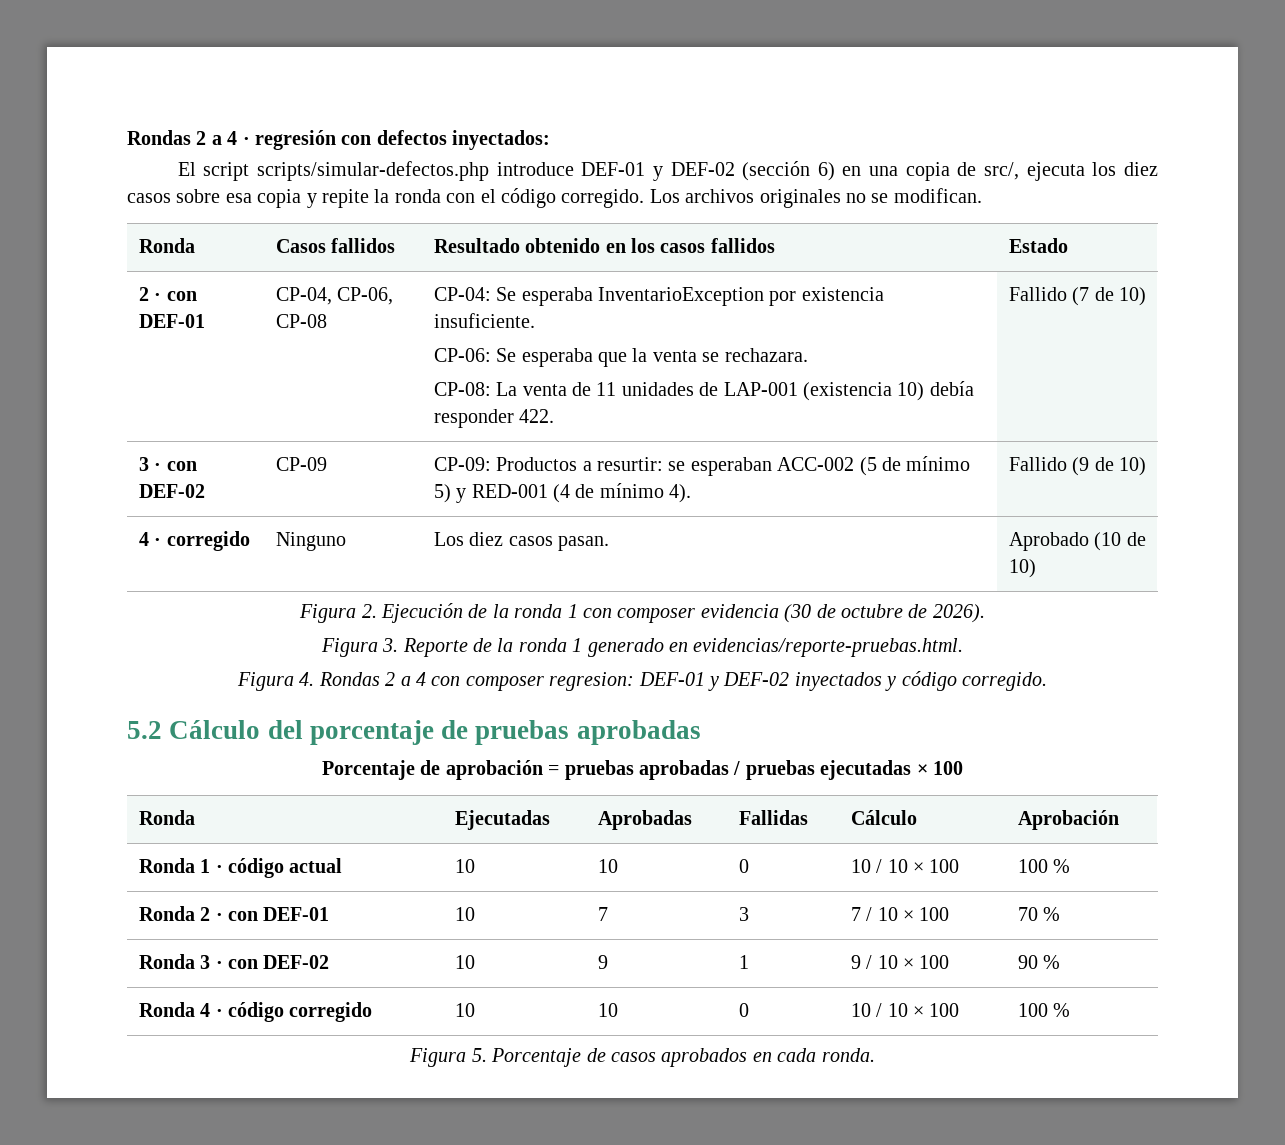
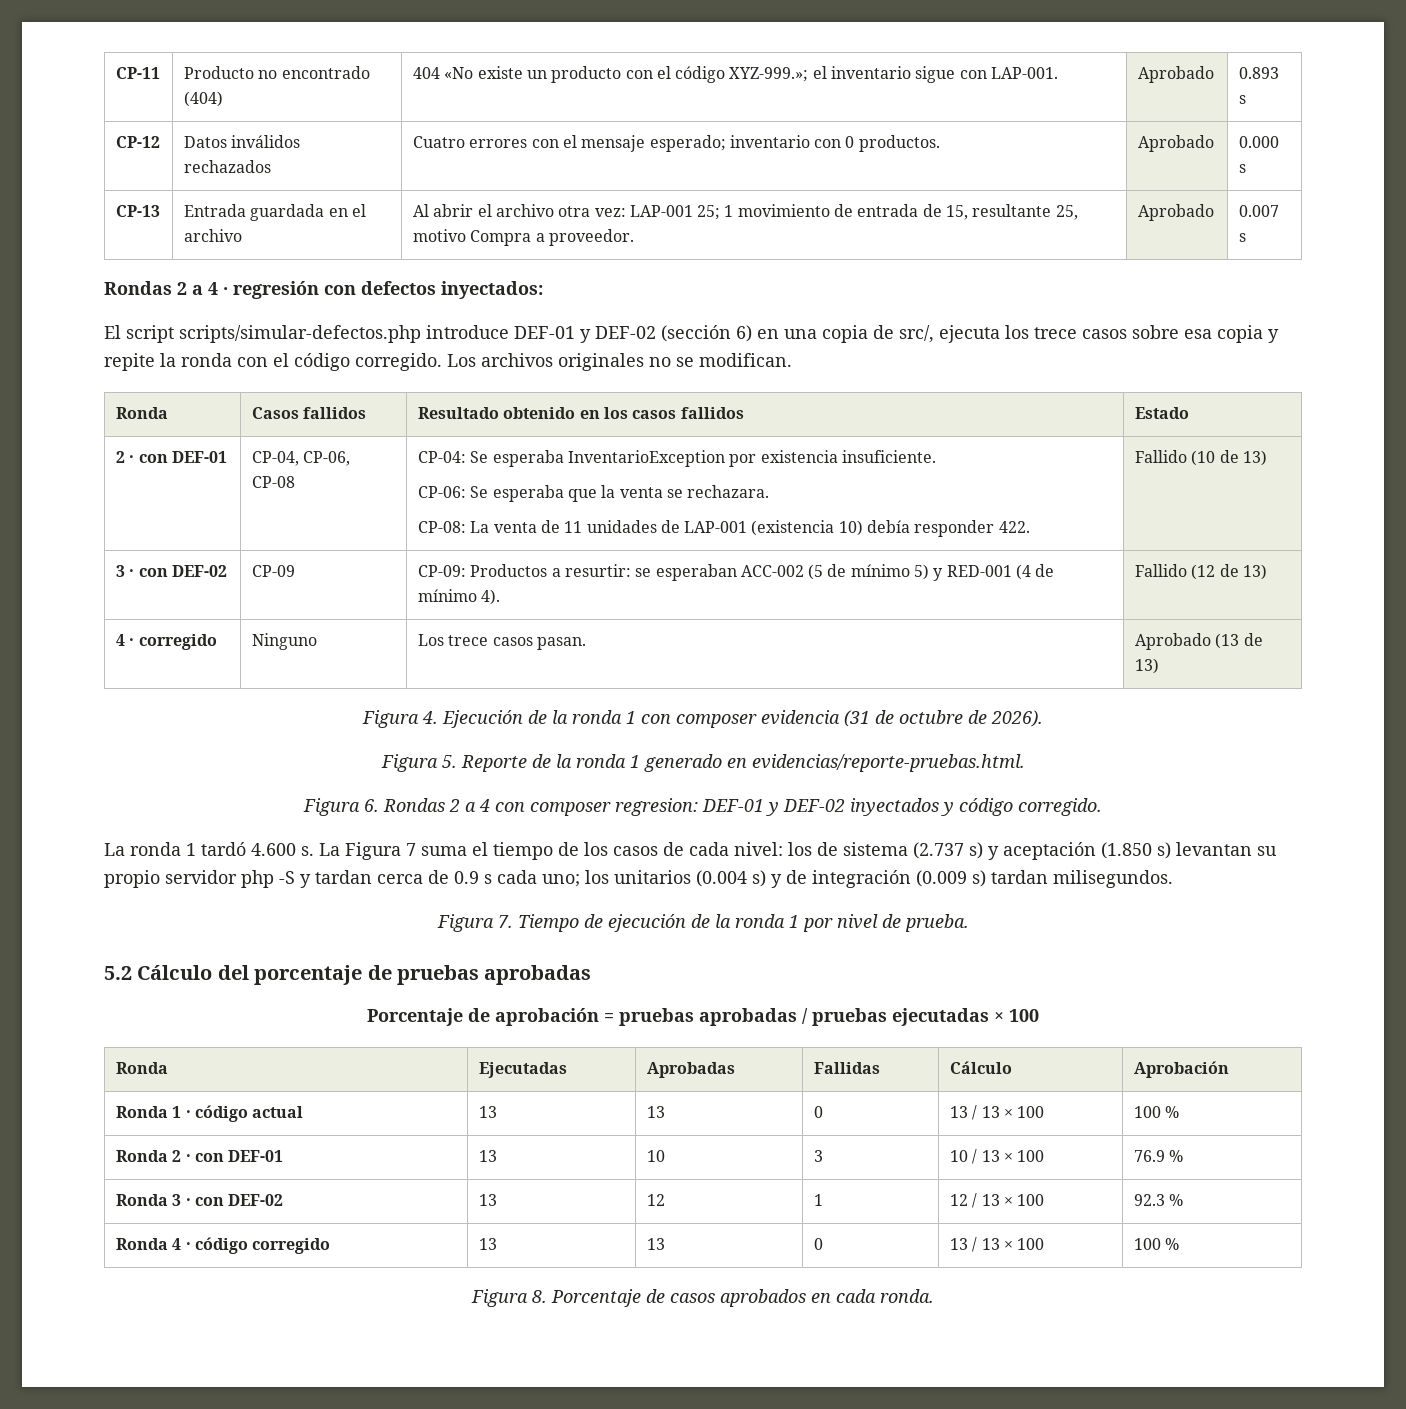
(127, 137) none -> [115,67,160,79] [183,66,370,79] [183,91,223,107] [412,66,1059,83] [1137,66,1214,83] [1238,67,1279,79] [1238,95,1246,104] [115,136,160,148] [183,135,301,148] [183,160,271,173] [412,135,940,152] [1137,135,1214,152] [1238,136,1279,148] [1238,164,1246,173] [115,205,160,217] [183,204,366,221] [183,229,242,242] [412,204,1078,220] [412,229,634,246] [1137,204,1214,221] [1238,205,1279,217] [1238,233,1246,242] CP-11 | Producto no encontrado (404) | 404 «No existe un producto con el código XYZ-999.»; el inventario sigue con LAP-001. | Aprobado | 0.893 s // CP-12 | Datos inválidos rechazados | Cuatro errores con el mensaje esperado; inventario con 0 productos. | Aprobado | 0.000 s // CP-13 | Entrada guardada en el archivo | Al abrir el archivo otra vez: LAP-001 25; 1 movimiento de entrada de 15, resultante 25, motivo Compra a proveedor. | Aprobado | 0.007 s //
[1124,162,1159,176] diez -> [1034,327,1077,339] trece
[1072,287,1147,306] (7 de 10) -> [1191,450,1267,466] (10 de 13)
[1072,457,1147,476] (9 de 10) -> [1191,564,1267,580] (12 de 13)
[469,532,504,546] diez -> [448,635,489,646] trece
[1094,532,1146,551] [1008,559,1036,578] [299,604,377,623] (10 de 10) // Figura 2. -> [1215,633,1263,649] [1134,658,1159,674] [362,710,438,728] (13 de 13) // Figura 4.
[784,604,812,623] (30 -> [844,710,870,727] (31
[382,638,399,652] 3. -> [441,755,457,768] 5.
[299,672,315,686] 4. -> [364,799,379,812] 6.
(1047, 681) none -> [104,842,1277,860] [104,870,1173,888] [436,914,969,932] // La ronda 1 tardó 4.600 s. La Figura 7 suma el tiempo de los casos de cada nivel: los de sistema (2.737 s) y aceptación (1.850 s) levantan su propio servidor php -S y tardan cerca de 0.9 s cada uno; los unitarios (0.004 s) y de integración (0.009 s) tardan milisegundos. // Figura 7. Tiempo de ejecución de la ronda 1 por nivel de prueba.
[454,859,475,873] [597,859,618,873] [738,859,749,873] [850,859,908,873] 10 | 10 | 0 | 10 / 10 -> [478,1106,497,1118] [646,1106,665,1118] [813,1106,823,1118] [949,1105,1000,1120] 13 | 13 | 0 | 13 / 13
[454,907,475,921] [597,907,608,921] | 10 | 7 -> [478,1150,497,1162] [646,1150,665,1162] | 13 | 10
[850,907,950,921] [1017,907,1038,921] 7 / 10 × 100 | 70 -> [949,1149,1045,1164] [1133,1150,1165,1162] 10 / 13 × 100 | 76.9
[454,955,475,969] [597,955,608,969] [738,955,749,969] [850,955,950,969] [1017,955,1038,969] 10 | 9 | 1 | 9 / 10 × 100 | 90 -> [478,1194,497,1206] [646,1194,665,1206] [813,1194,823,1206] [949,1193,1045,1208] [1133,1194,1165,1206] 13 | 12 | 1 | 12 / 13 × 100 | 92.3
[454,1003,475,1017] [597,1003,618,1017] [738,1003,749,1017] [850,1003,908,1017] 10 | 10 | 0 | 10 / 10 -> [478,1238,497,1250] [646,1238,665,1250] [813,1238,823,1250] [949,1237,1000,1252] 13 | 13 | 0 | 13 / 13
[471,1048,487,1062] 5. -> [532,1290,547,1303] 8.

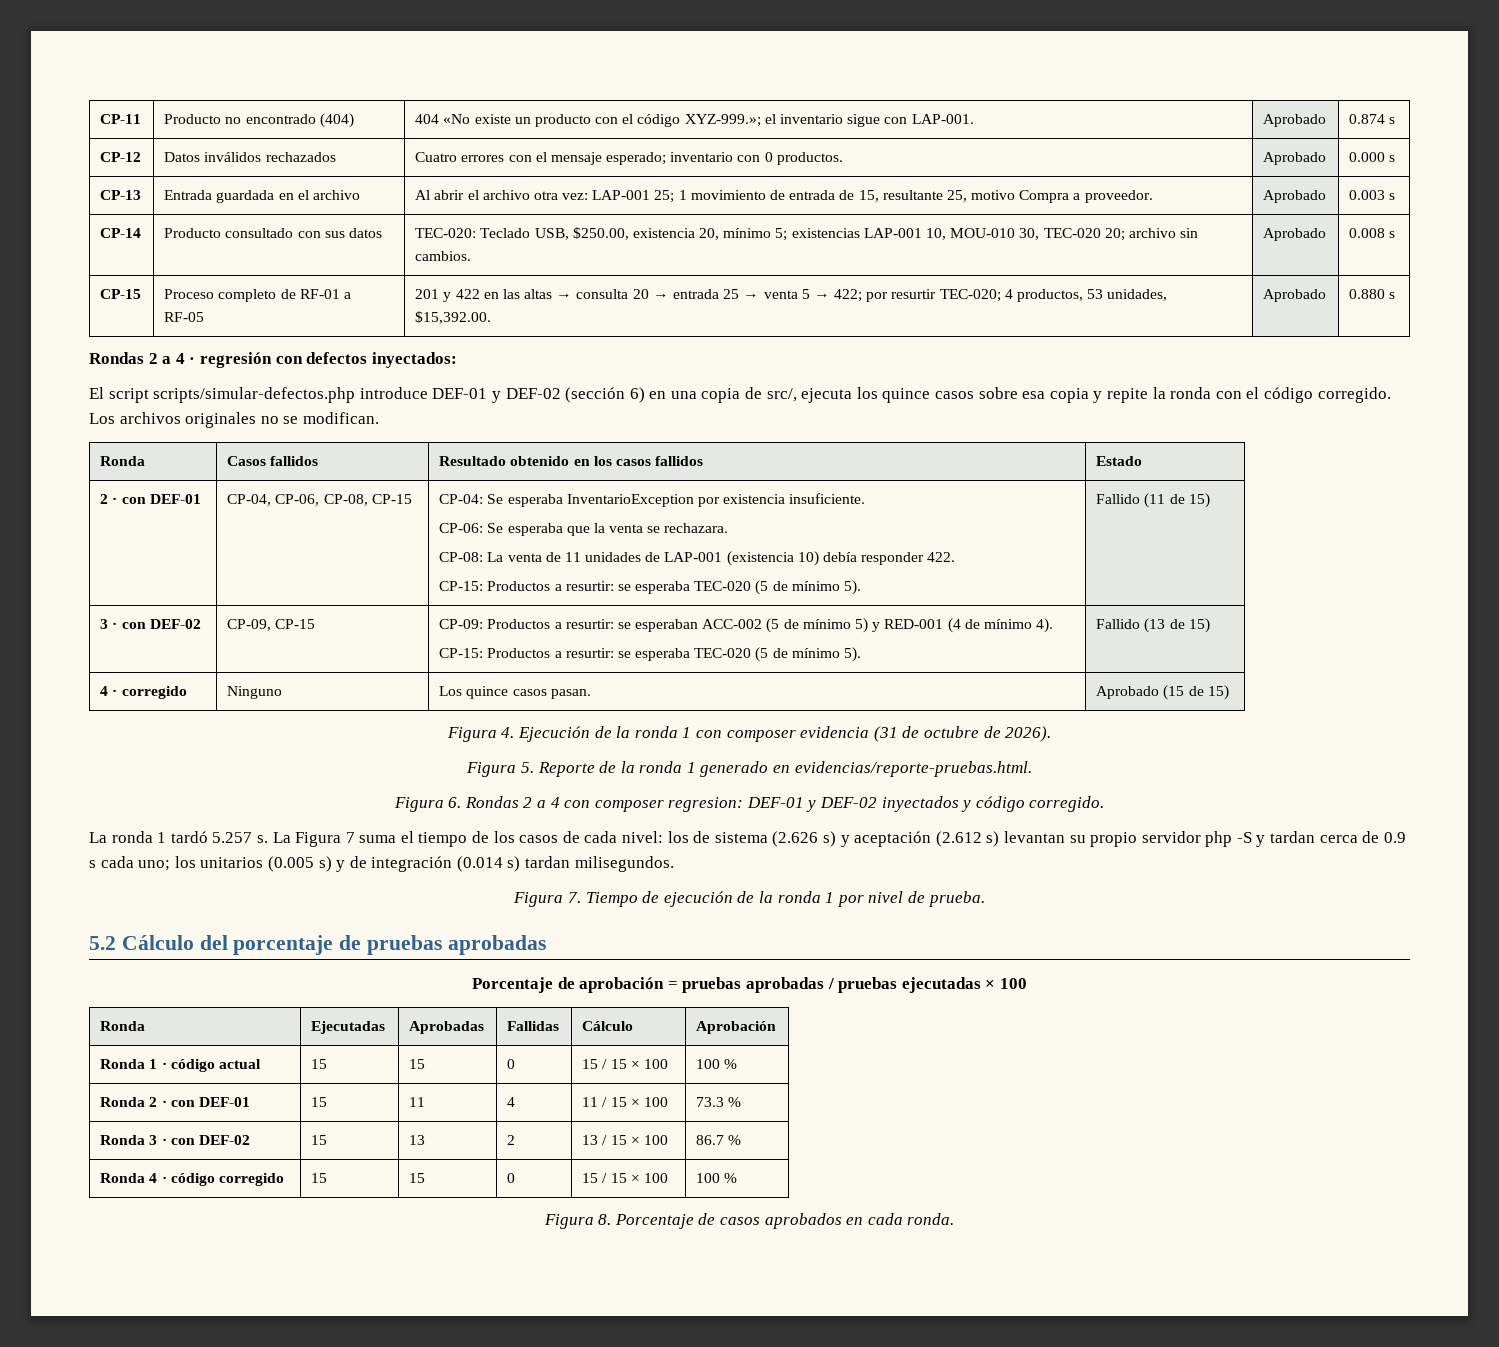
[1238,67,1279,79] 0.893 -> [1349,114,1386,124] 0.874
[1238,205,1279,217] 0.007 -> [1349,190,1396,200] [100,228,142,238] [164,228,382,238] [415,227,1199,241] [415,251,472,261] [1263,228,1327,241] [1349,228,1396,238] [100,289,142,299] [164,289,351,302] [164,312,205,322] [415,289,1168,302] [415,311,492,324] [1263,289,1327,302] [1349,289,1386,299] 0.003 s // CP-14 | Producto consultado con sus datos | TEC-020: Teclado USB, $250.00, existencia 20, mínimo 5; existencias LAP-001 10, MOU-010 30, TEC-020 20; archivo sin cambios. | Aprobado | 0.008 s // CP-15 | Proceso completo de RF-01 a RF-05 | 201 y 422 en las altas → consulta 20 → entrada 25 → venta 5 → 422; por resurtir TEC-020; 4 productos, 53 unidades, $15,392.00. | Aprobado | 0.880
[1034,327,1077,339] trece -> [882,388,931,403] quince
[251,476,295,488] CP-08 -> [323,494,412,506] CP-08, CP-15
[1134,450,1267,466] [115,565,227,577] [251,565,295,577] | Fallido (10 de 13) // 3 · con DEF-02 | CP-09 -> [439,580,861,595] [1096,493,1210,508] [100,619,201,629] [227,619,316,631] // CP-15: Productos a resurtir: se esperaba TEC-020 (5 de mínimo 5). | Fallido (11 de 15) // 3 · con DEF-02 | CP-09, CP-15
[1134,564,1267,580] | Fallido (12 de 13) -> [439,647,861,662] [1096,618,1210,633] // CP-15: Productos a resurtir: se esperaba TEC-020 (5 de mínimo 5). | Fallido (13 de 15)
[448,635,489,646] trece -> [466,686,509,699] quince
[1215,633,1263,649] [1134,658,1159,674] (13 de 13) -> [1163,685,1229,700] (15 de 15)
[251,843,296,856] 4.600 -> [212,832,253,843] 5.257
[913,842,964,859] (2.737 -> [772,831,819,847] (2.626
[1101,842,1152,859] (1.850 -> [935,831,982,847] (2.612
[696,870,747,887] (0.004 -> [267,856,314,872] (0.005
[916,870,967,887] (0.009 -> [456,856,503,872] (0.014
[478,1106,497,1118] [646,1106,665,1118] [813,1106,823,1118] [949,1105,1000,1120] 13 | 13 | 0 | 13 / 13 -> [311,1059,328,1069] [409,1059,426,1069] [507,1059,516,1069] [582,1059,627,1069] 15 | 15 | 0 | 15 / 15
[478,1150,497,1162] [646,1150,665,1162] [813,1150,823,1162] [949,1149,1045,1164] [1133,1150,1165,1162] 13 | 10 | 3 | 10 / 13 × 100 | 76.9 -> [311,1097,328,1107] [409,1097,426,1107] [507,1097,516,1107] [582,1097,668,1107] [696,1097,725,1107] 15 | 11 | 4 | 11 / 15 × 100 | 73.3
[478,1194,497,1206] [646,1194,665,1206] [813,1194,823,1206] [949,1193,1045,1208] [1133,1194,1165,1206] | 13 | 12 | 1 | 12 / 13 × 100 | 92.3 -> [311,1135,328,1145] [409,1135,426,1145] [507,1135,516,1145] [582,1135,668,1145] [696,1135,725,1145] | 15 | 13 | 2 | 13 / 15 × 100 | 86.7
[478,1238,497,1250] [646,1238,665,1250] [813,1238,823,1250] [949,1237,1000,1252] 13 | 13 | 0 | 13 / 13 -> [311,1173,328,1183] [409,1173,426,1183] [507,1173,516,1183] [582,1173,627,1183] 15 | 15 | 0 | 15 / 15

